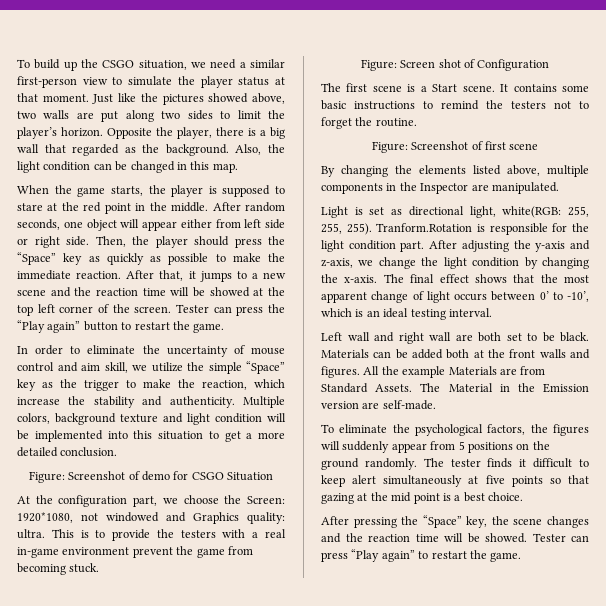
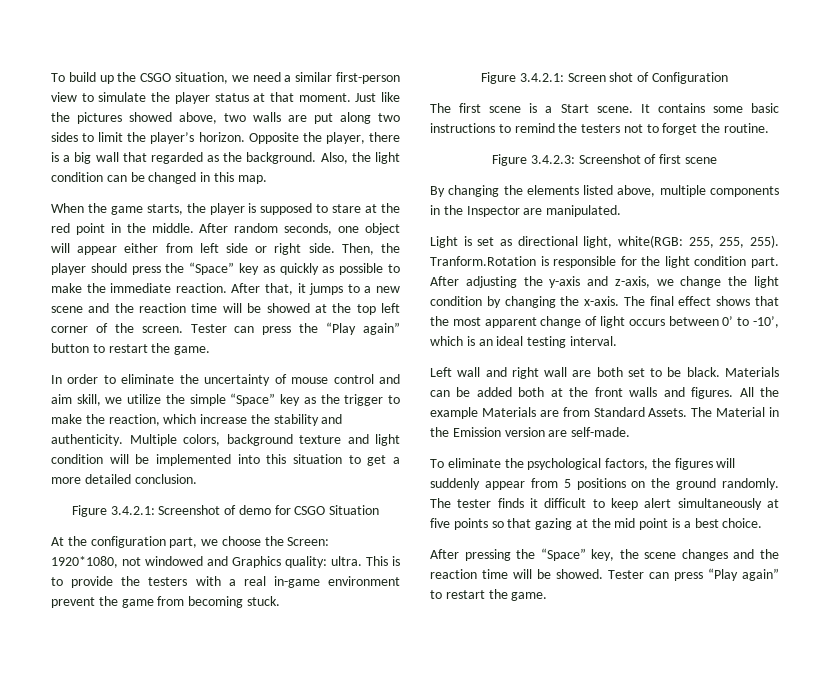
[28,471,65,483] Figure: -> [71,505,155,517] Figure 3.4.2.1:
[360,59,397,71] Figure: -> [481,72,564,84] Figure 3.4.2.1:
[371,141,408,153] Figure: -> [492,154,575,166] Figure 3.4.2.3:

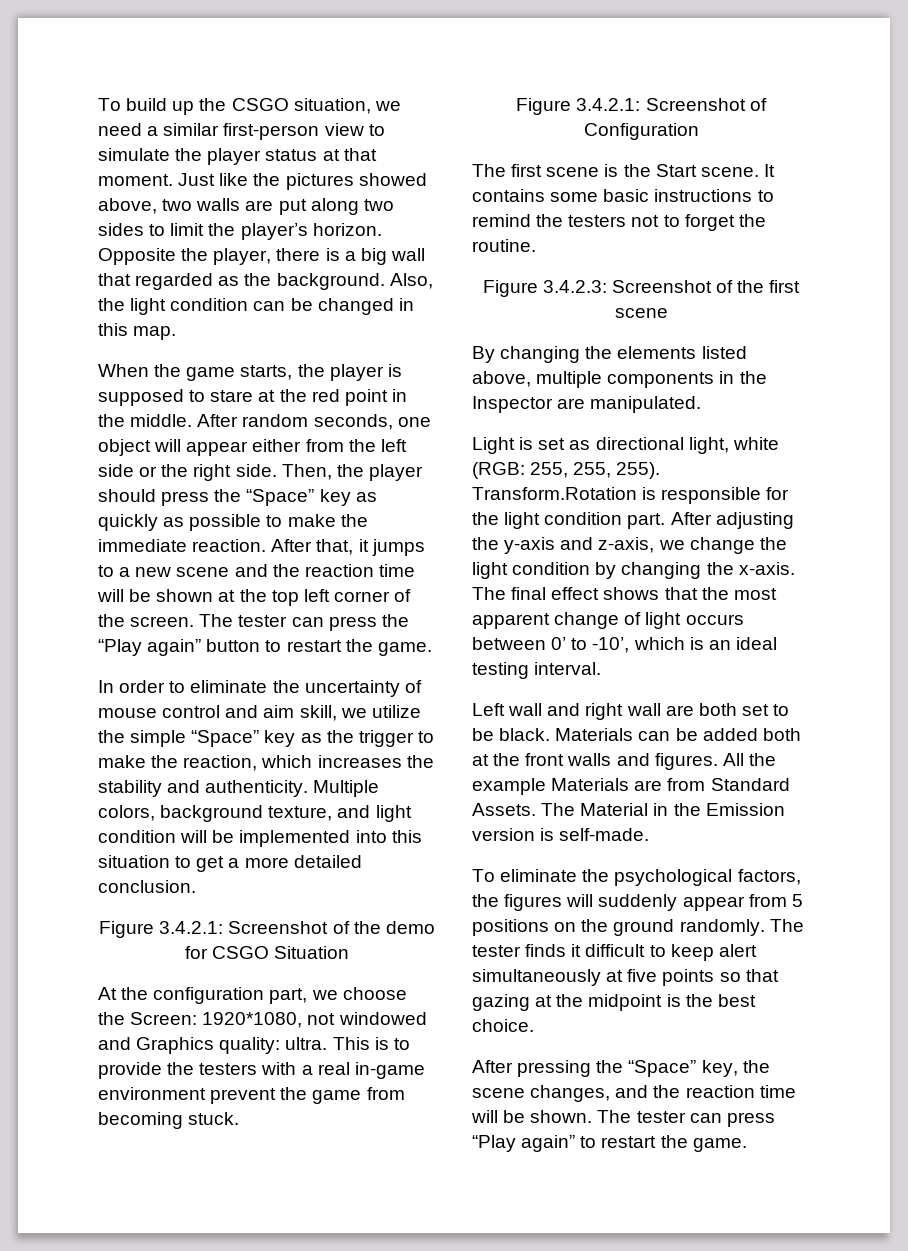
(193, 248) none -> [348,439,376,452] the
(268, 249) none -> [161,464,189,477] the
[266,303,310,313] showed -> [156,589,214,602] shown
[190,324,227,333] Tester -> [199,614,288,627] The tester
[200,414,248,424] increase -> [317,755,402,768] increases
[299,435,341,444] texture -> [268,806,333,821] texture,
(237, 510) none -> [353,921,381,934] the
[567,72,634,82] Screen shot -> [645,98,746,111] Screenshot
[545,106,553,113] a -> [623,164,651,177] the
(657, 159) none -> [737,280,765,293] the
[618,235,683,248] white(RGB: -> [732,437,779,450] [472,462,525,479] white (RGB:
[430,256,536,266] Tranform.Rotation -> [472,487,637,500] Transform.Rotation
[548,430,568,437] are -> [540,828,555,841] is
[614,518,691,530] mid point is a -> [588,994,713,1011] midpoint is the
[681,549,779,561] [430,569,644,579] changes and the reaction time will be showed. Tester -> [530,1085,796,1102] [471,1110,686,1123] changes, and the reaction time will be shown. The tester

